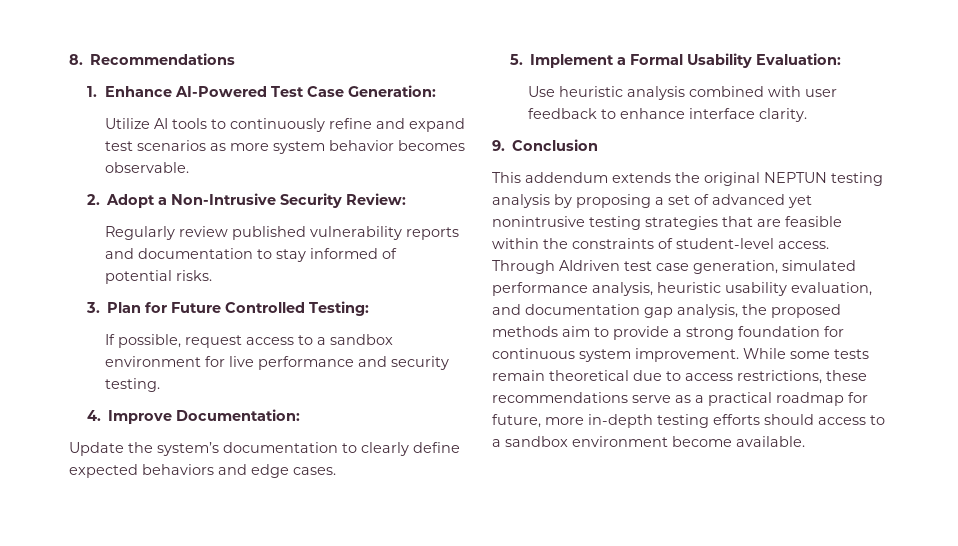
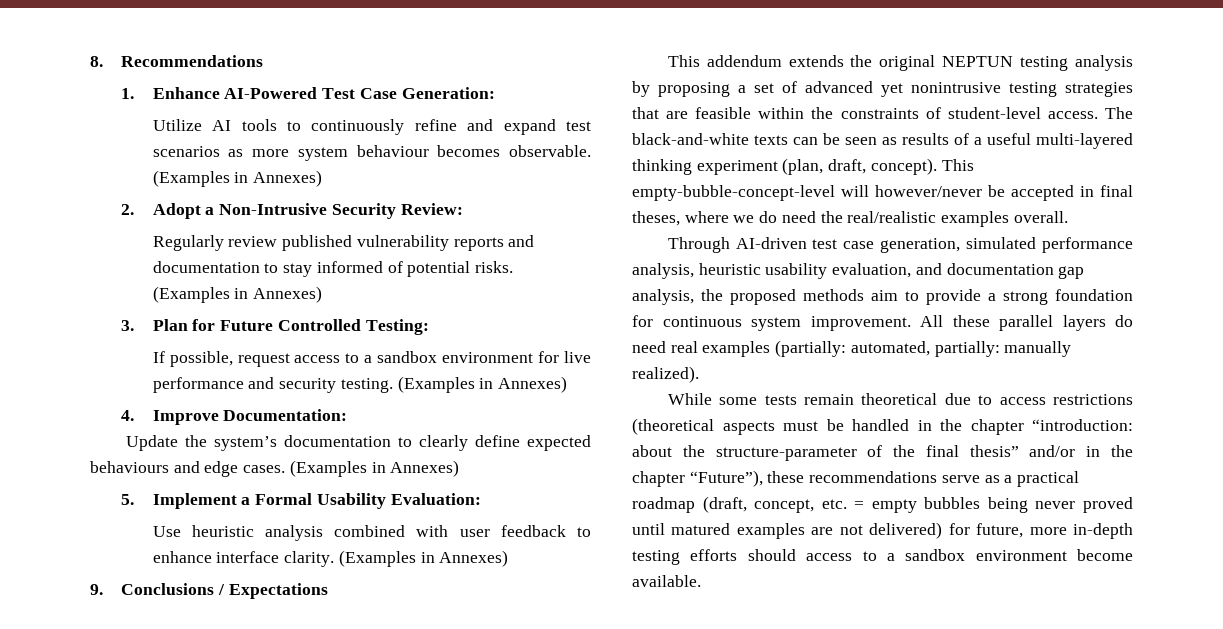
[328,140,394,151] behavior -> [356,145,429,157] behaviour
(189, 167) none -> [152,170,323,187] (Examples in Annexes)
(212, 275) none -> [152,286,323,303] (Examples in Annexes)
(160, 385) none -> [397,376,568,393] (Examples in Annexes)
[142,464,214,475] behaviors -> [90,461,169,473] behaviours
(336, 471) none -> [289,460,460,477] (Examples in Annexes)
[492,139,599,151] // 9. Conclusion -> [338,550,509,567] [90,583,328,599] (Examples in Annexes) // 9. Conclusions / Expectations
[492,260,620,274] Through AIdriven -> [1105,107,1133,119] [632,133,1133,149] [632,158,974,175] [632,185,1133,201] [632,211,1068,227] [667,237,807,253] The black-and-white texts can be seen as results of a useful multi-layered thinking experiment (plan, draft, concept). This empty-bubble-concept-level will however/never be accepted in final theses, where we do need the real/realistic examples overall. // Through AI-driven
(739, 355) none -> [920,315,1133,331] [632,340,1072,357] [632,366,699,383] All these parallel layers do need real examples (partially: automated, partially: manually realized). //
[737,370,822,384] restrictions, -> [1053,394,1133,405] [632,418,1133,435] [632,445,1133,461] [632,470,763,487] restrictions (theoretical aspects must be handled in the chapter “introduction: about the structure-parameter of the final thesis” and/or in the chapter “Future”),
(844, 399) none -> [702,496,1133,513] [632,522,943,539] (draft, concept, etc. = empty bubbles being never proved until matured examples are not delivered)

